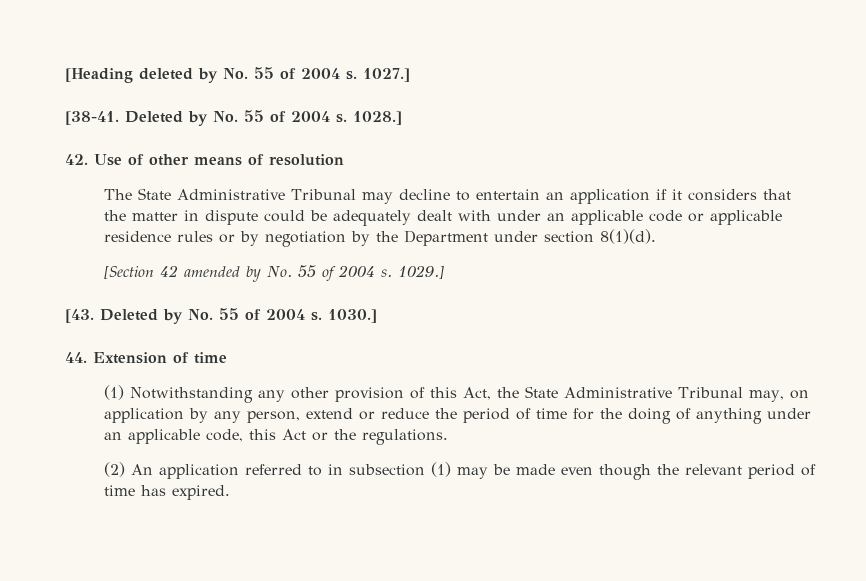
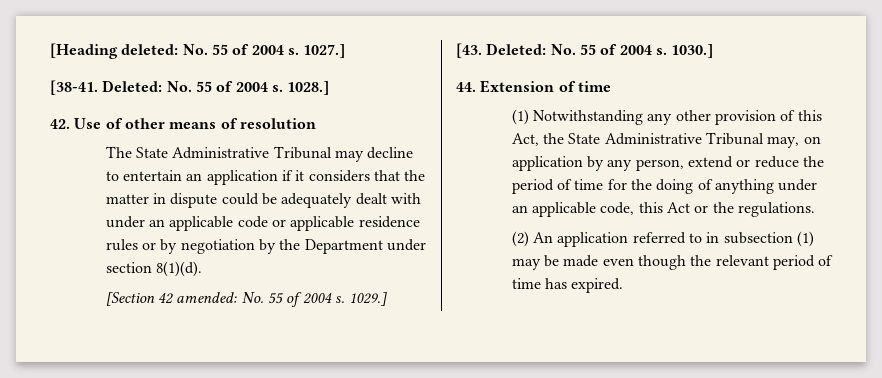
[139,68,218,83] deleted by -> [121,44,179,55] deleted:
[125,111,208,126] Deleted by -> [102,80,163,92] Deleted:
[183,266,261,282] amended by -> [176,292,238,303] amended:
[100,309,183,324] Deleted by -> [486,43,547,55] Deleted:

